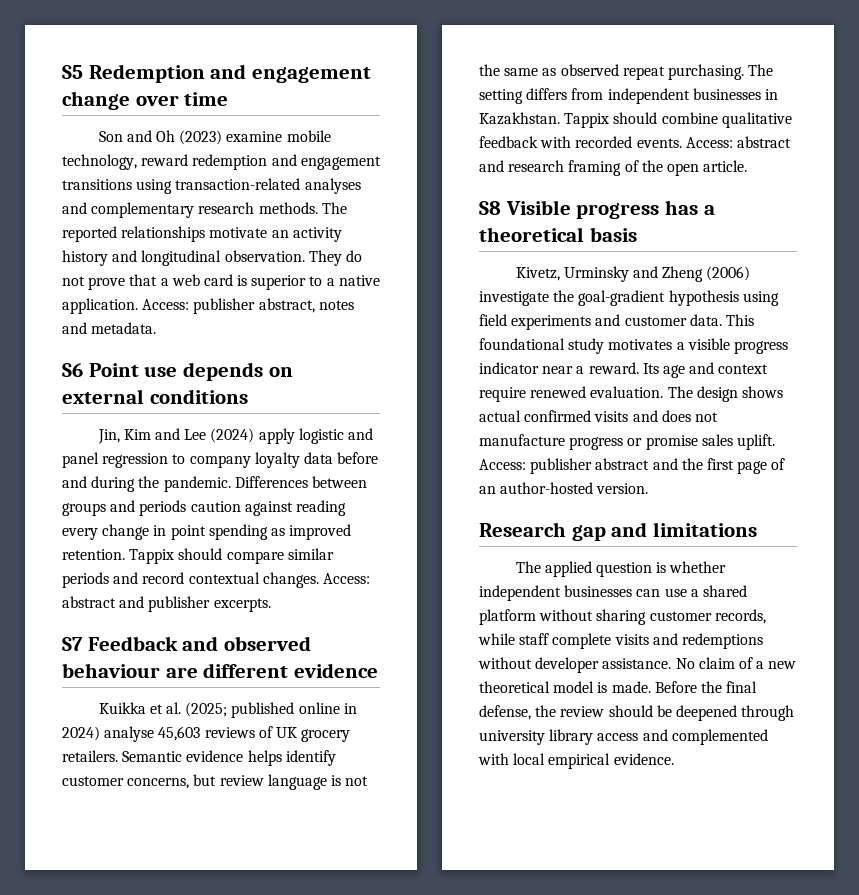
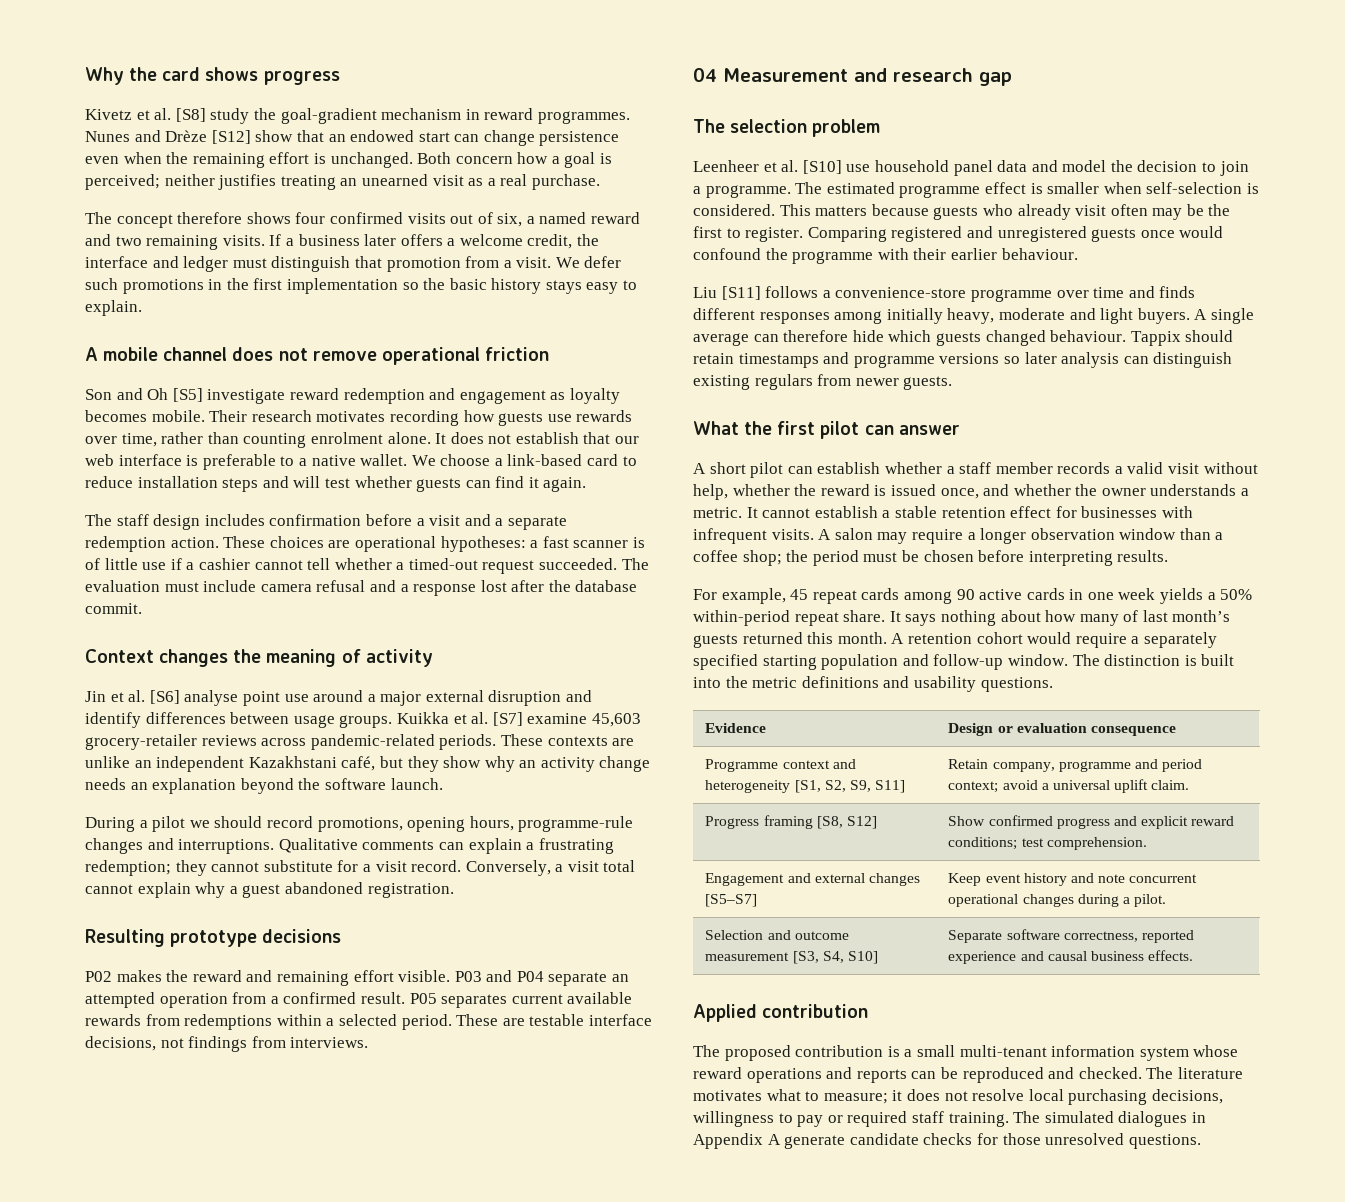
[62,64,372,83] [62,91,229,110] [98,130,331,145] [62,154,381,170] [62,178,361,194] [62,202,347,218] [62,226,342,242] [62,250,362,266] [62,274,380,290] [62,298,354,314] [62,322,157,334] [62,362,293,381] [62,389,248,404] [97,428,373,444] [62,452,379,468] [62,476,367,492] [62,500,346,516] [62,524,352,540] [62,548,334,564] [62,572,370,588] [62,596,271,612] [62,636,312,651] [62,663,379,678] [98,702,357,718] [62,726,351,742] [62,750,336,766] [62,774,369,790] [479,64,774,80] [479,88,778,104] [479,112,792,128] [479,136,791,148] [479,160,748,176] [479,200,715,219] [479,227,637,242] [515,266,751,282] [479,290,779,306] [479,314,754,330] [479,338,788,354] [479,362,769,378] [479,386,783,402] [479,410,718,422] [479,434,775,450] [479,458,786,474] [479,482,649,494] [479,522,758,541] [515,561,727,577] [479,585,747,601] [479,609,766,625] [478,633,763,649] [478,657,797,673] [479,681,758,693] [479,705,795,721] [479,729,768,745] [478,753,674,769] S5 Redemption and engagement change over time // Son and Oh (2023) examine mobile technology, reward redemption and engagement transitions using transaction-related analyses and complementary research methods. The reported relationships motivate an activity history and longitudinal observation. They do not prove that a web card is superior to a native application. Access: publisher abstract, notes and metadata. // S6 Point use depends on external conditions // Jin, Kim and Lee (2024) apply logistic and panel regression to company loyalty data before and during the pandemic. Differences between groups and periods caution against reading every change in point spending as improved retention. Tappix should compare similar periods and record contextual changes. Access: abstract and publisher excerpts. // S7 Feedback and observed behaviour are different evidence // Kuikka et al. (2025; published online in 2024) analyse 45,603 reviews of UK grocery retailers. Semantic evidence helps identify customer concerns, but review language is not the same as observed repeat purchasing. The setting differs from independent businesses in Kazakhstan. Tappix should combine qualitative feedback with recorded events. Access: abstract and research framing of the open article. // S8 Visible progress has a theoretical basis // Kivetz, Urminsky and Zheng (2006) investigate the goal-gradient hypothesis using field experiments and customer data. This foundational study motivates a visible progress indicator near a reward. Its age and context require renewed evaluation. The design shows actual confirmed visits and does not manufacture progress or promise sales uplift. Access: publisher abstract and the first page of an author-hosted version. // Research gap and limitations // The applied question is whether independent businesses can use a shared platform without sharing customer records, while staff complete visits and redemptions without developer assistance. No claim of a new theoretical model is made. Before the final defense, the review should be deepened through university library access and complemented with local empirical evidence. -> [85,67,340,85] [85,108,630,124] [85,130,620,146] [85,152,613,168] [85,174,600,190] [85,212,641,228] [85,234,600,250] [85,256,622,272] [85,278,638,294] [85,300,142,316] [85,347,549,365] [85,388,620,404] [85,410,633,426] [85,432,640,448] [85,454,637,470] [85,476,587,492] [85,514,567,530] [85,536,645,552] [85,558,649,574] [85,580,638,596] [85,603,142,614] [85,649,433,667] [85,690,593,706] [85,712,641,728] [85,734,635,750] [85,756,651,772] [85,778,443,794] [85,816,634,832] [85,838,614,854] [85,860,636,876] [85,882,454,898] [85,929,342,947] [85,970,630,986] [85,992,633,1008] [85,1014,652,1030] [85,1036,369,1052] [693,68,1012,86] [693,119,881,137] [693,160,1249,176] [693,182,1259,198] [693,204,1231,220] [693,226,1224,242] [693,248,1078,264] [693,286,1196,302] [693,308,1254,324] [693,330,1234,346] [693,352,1233,368] [693,374,953,390] [693,421,960,439] [693,462,1258,478] [693,484,1250,500] [693,506,1193,518] [693,528,1224,544] [693,550,1169,566] [693,588,1253,604] [693,610,1231,626] [693,632,1217,648] [693,654,1235,670] [693,676,1053,692] [705,723,767,733] [948,723,1177,736] [705,759,856,772] [705,780,906,793] [948,759,1203,772] [948,779,1190,793] [705,815,878,829] [948,815,1235,829] [948,837,1147,850] [705,873,921,886] [705,894,758,907] [948,873,1198,886] [948,894,1167,907] [705,930,849,940] [705,951,879,964] [948,929,1195,943] [948,950,1194,964] [693,1004,869,1022] [693,1045,1239,1061] [693,1067,1243,1083] [693,1089,1223,1105] [693,1111,1206,1127] [693,1133,1201,1149] Why the card shows progress // Kivetz et al. [S8] study the goal-gradient mechanism in reward programmes. Nunes and Drèze [S12] show that an endowed start can change persistence even when the remaining effort is unchanged. Both concern how a goal is perceived; neither justifies treating an unearned visit as a real purchase. // The concept therefore shows four confirmed visits out of six, a named reward and two remaining visits. If a business later offers a welcome credit, the interface and ledger must distinguish that promotion from a visit. We defer such promotions in the first implementation so the basic history stays easy to explain. // A mobile channel does not remove operational friction // Son and Oh [S5] investigate reward redemption and engagement as loyalty becomes mobile. Their research motivates recording how guests use rewards over time, rather than counting enrolment alone. It does not establish that our web interface is preferable to a native wallet. We choose a link-based card to reduce installation steps and will test whether guests can find it again. // The staff design includes confirmation before a visit and a separate redemption action. These choices are operational hypotheses: a fast scanner is of little use if a cashier cannot tell whether a timed-out request succeeded. The evaluation must include camera refusal and a response lost after the database commit. // Context changes the meaning of activity // Jin et al. [S6] analyse point use around a major external disruption and identify differences between usage groups. Kuikka et al. [S7] examine 45,603 grocery-retailer reviews across pandemic-related periods. These contexts are unlike an independent Kazakhstani café, but they show why an activity change needs an explanation beyond the software launch. // During a pilot we should record promotions, opening hours, programme-rule changes and interruptions. Qualitative comments can explain a frustrating redemption; they cannot substitute for a visit record. Conversely, a visit total cannot explain why a guest abandoned registration. // Resulting prototype decisions // P02 makes the reward and remaining effort visible. P03 and P04 separate an attempted operation from a confirmed result. P05 separates current available rewards from redemptions within a selected period. These are testable interface decisions, not findings from interviews. // 04 Measurement and research gap // The selection problem // Leenheer et al. [S10] use household panel data and model the decision to join a programme. The estimated programme effect is smaller when self-selection is considered. This matters because guests who already visit often may be the first to register. Comparing registered and unregistered guests once would confound the programme with their earlier behaviour. // Liu [S11] follows a convenience-store programme over time and finds different responses among initially heavy, moderate and light buyers. A single average can therefore hide which guests changed behaviour. Tappix should retain timestamps and programme versions so later analysis can distinguish existing regulars from newer guests. // What the first pilot can answer // A short pilot can establish whether a staff member records a valid visit without help, whether the reward is issued once, and whether the owner understands a metric. It cannot establish a stable retention effect for businesses with infrequent visits. A salon may require a longer observation window than a coffee shop; the period must be chosen before interpreting results. // For example, 45 repeat cards among 90 active cards in one week yields a 50% within-period repeat share. It says nothing about how many of last month’s guests returned this month. A retention cohort would require a separately specified starting population and follow-up window. The distinction is built into the metric definitions and usability questions. // Evidence | Design or evaluation consequence // Programme context and heterogeneity [S1, S2, S9, S11] | Retain company, programme and period context; avoid a universal uplift claim. // Progress framing [S8, S12] | Show confirmed progress and explicit reward conditions; test comprehension. // Engagement and external changes [S5–S7] | Keep event history and note concurrent operational changes during a pilot. // Selection and outcome measurement [S3, S4, S10] | Separate software correctness, reported experience and causal business effects. // Applied contribution // The proposed contribution is a small multi-tenant information system whose reward operations and reports can be reproduced and checked. The literature motivates what to measure; it does not resolve local purchasing decisions, willingness to pay or required staff training. The simulated dialogues in Appendix A generate candidate checks for those unresolved questions.

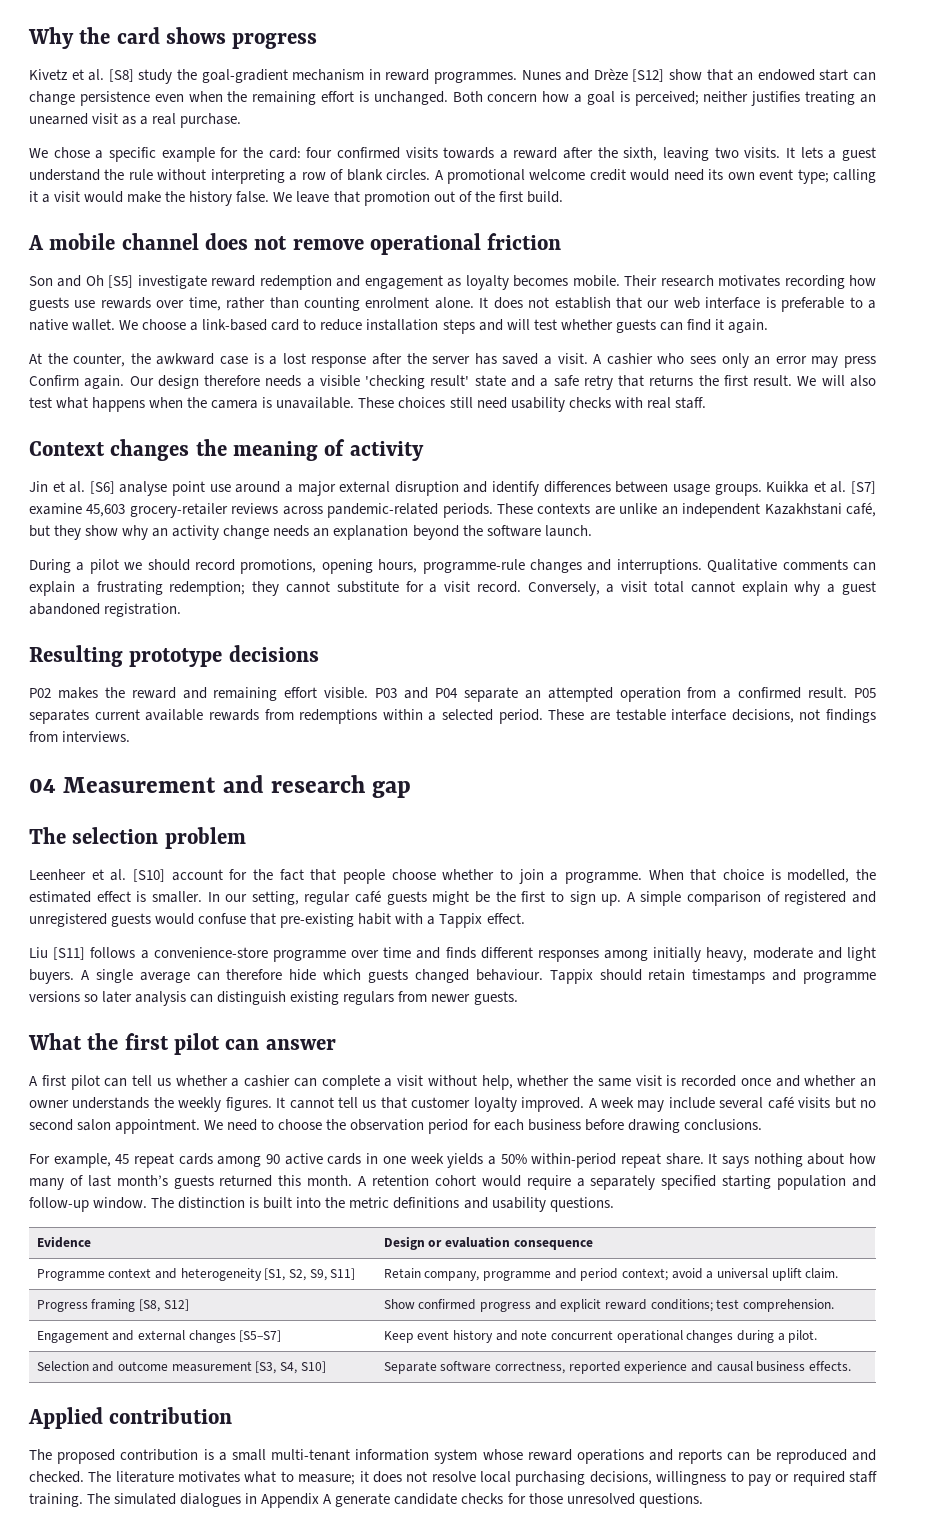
[85,212,641,228] [85,234,600,250] [85,256,622,272] [85,278,638,294] [85,300,142,316] The concept therefore shows four confirmed visits out of six, a named reward and two remaining visits. If a business later offers a welcome credit, the interface and ledger must distinguish that promotion from a visit. We defer such promotions in the first implementation so the basic history stays easy to explain. -> [29,147,877,162] [29,169,877,184] [29,191,563,206] We chose a specific example for the card: four confirmed visits towards a reward after the sixth, leaving two visits. It lets a guest understand the rule without interpreting a row of blank circles. A promotional welcome credit would need its own event type; calling it a visit would make the history false. We leave that promotion out of the first build.
[85,514,567,530] [85,536,645,552] [85,558,649,574] [85,580,638,596] [85,603,142,614] The staff design includes confirmation before a visit and a separate redemption action. These choices are operational hypotheses: a fast scanner is of little use if a cashier cannot tell whether a timed-out request succeeded. The evaluation must include camera refusal and a response lost after the database commit. -> [29,353,877,368] [29,375,876,390] [29,397,706,412] At the counter, the awkward case is a lost response after the server has saved a visit. A cashier who sees only an error may press Confirm again. Our design therefore needs a visible 'checking result' state and a safe retry that returns the first result. We will also test what happens when the camera is unavailable. These choices still need usability checks with real staff.
[846,160,1249,176] [693,182,1259,198] [693,204,1231,220] [693,226,1224,242] [693,248,1078,264] use household panel data and model the decision to join a programme. The estimated programme effect is smaller when self-selection is considered. This matters because guests who already visit often may be the first to register. Comparing registered and unregistered guests once would confound the programme with their earlier behaviour. -> [171,869,876,884] [29,890,876,906] [29,913,525,928] account for the fact that people choose whether to join a programme. When that choice is modelled, the estimated effect is smaller. In our setting, regular café guests might be the first to sign up. A simple comparison of registered and unregistered guests would confuse that pre-existing habit with a Tappix effect.
[709,462,1164,478] short pilot can establish whether a staff member records a valid -> [41,1075,393,1090] first pilot can tell us whether a cashier can complete a
[820,484,979,499] reward is issued once, -> [597,1075,771,1087] same visit is recorded once
[1075,484,1098,496] the -> [860,1078,876,1087] an
[1241,488,1250,496] [693,506,1193,518] [693,528,1224,544] [693,550,1169,566] a metric. It cannot establish a stable retention effect for businesses with infrequent visits. A salon may require a longer observation window than a coffee shop; the period must be chosen before interpreting results. -> [153,1096,877,1112] [29,1119,762,1134] the weekly figures. It cannot tell us that customer loyalty improved. A week may include several café visits but no second salon appointment. We need to choose the observation period for each business before drawing conclusions.

